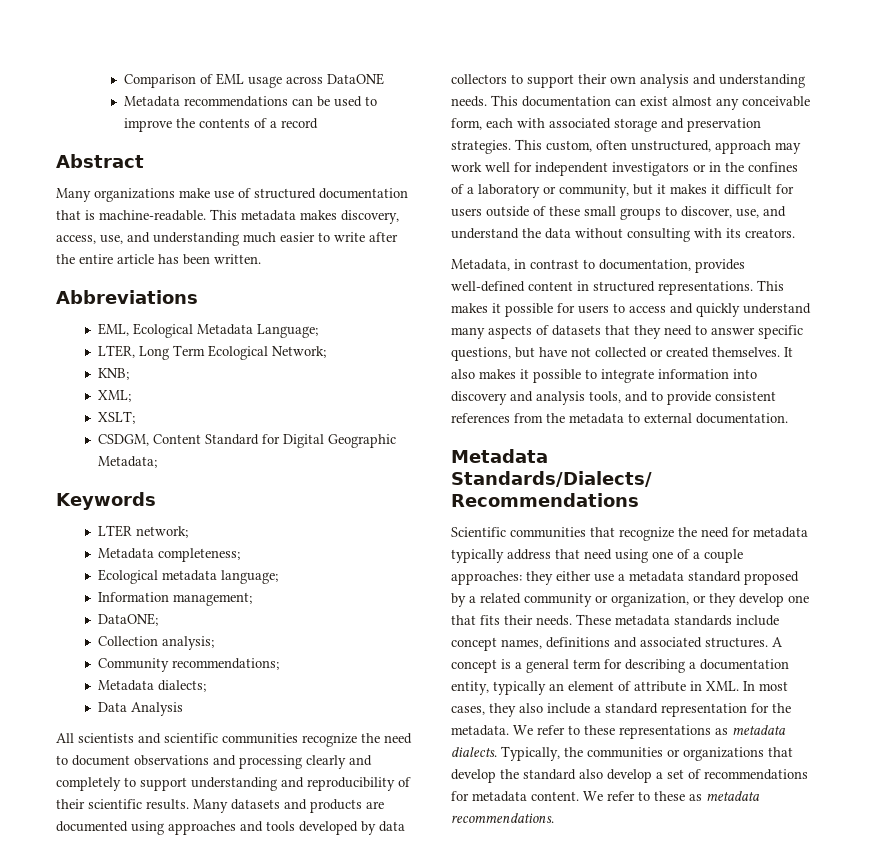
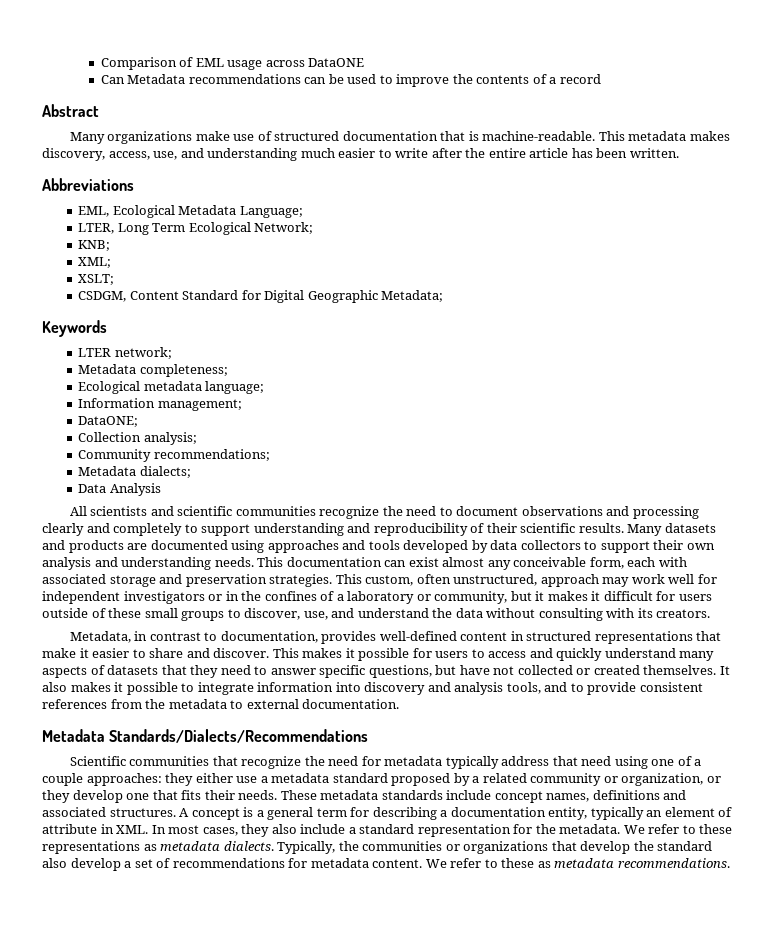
(384, 79) none -> [100,75,125,84] Can
[658,281,753,295] representations. -> [594,631,722,644] [42,648,270,658] representations that make it easier to share and discover.

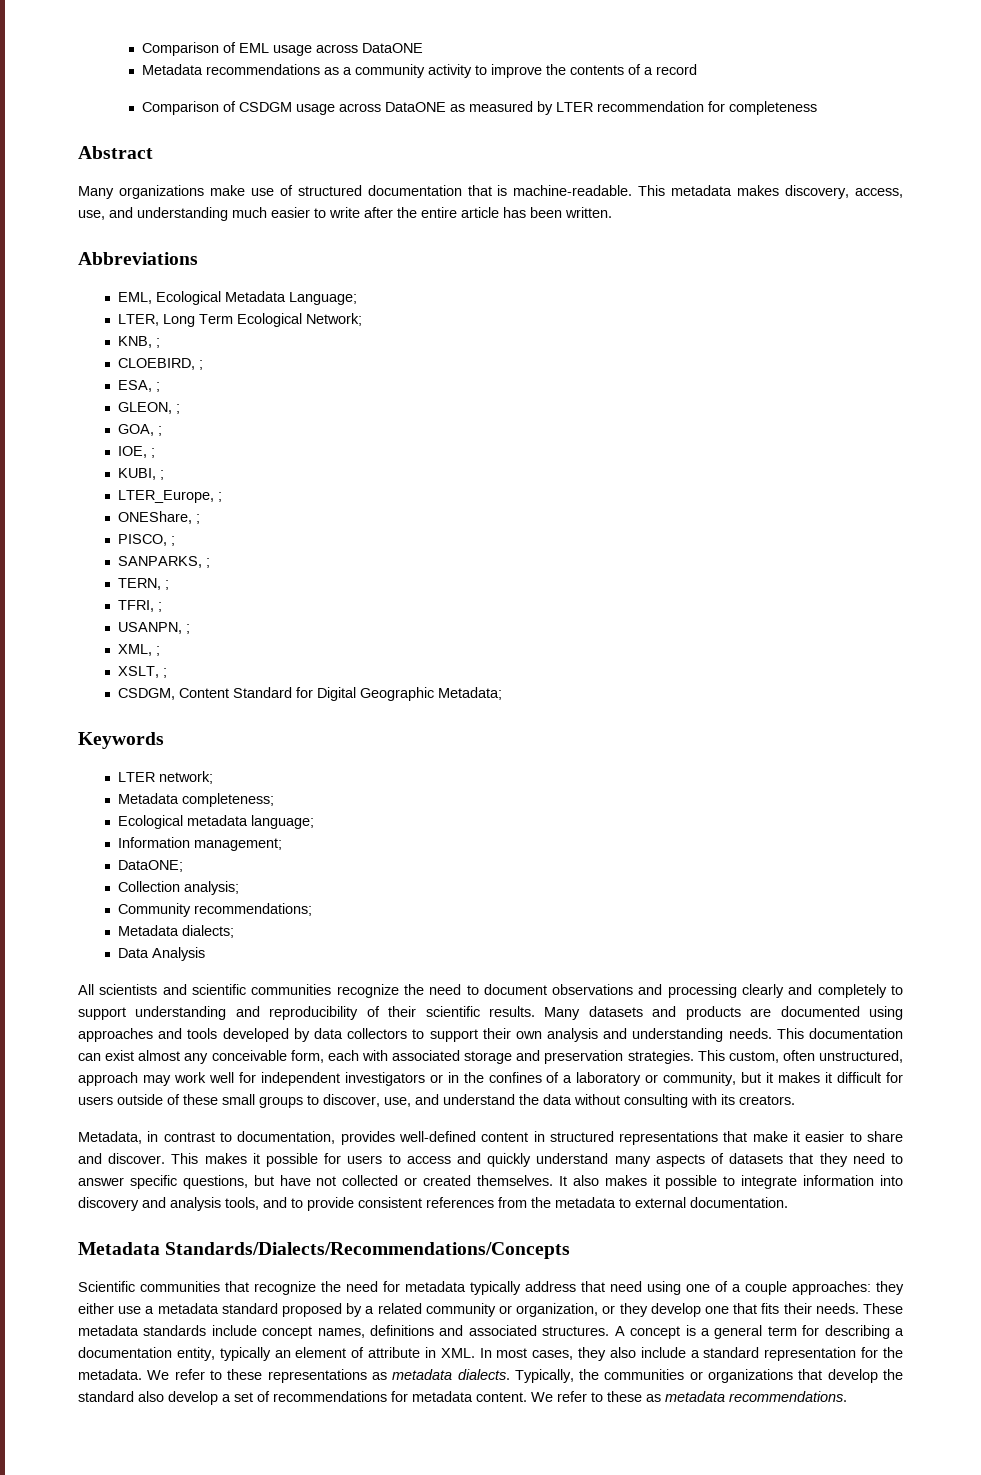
[100,75,125,84] Can -> (424, 48) none
[304,74,377,84] can be used -> [324,64,473,78] as a community activity
(601, 79) none -> [142,101,818,115] // Comparison of CSDGM usage across DataONE as measured by LTER recommendation for completeness
[78,240,111,251] [78,257,112,268] [78,274,115,285] KNB; // XML; // XSLT; -> [118,336,161,348] [118,358,204,370] [118,380,161,392] [118,402,181,414] [118,424,163,436] [118,446,156,458] [118,468,165,480] [118,490,223,503] [118,511,201,524] [118,534,176,546] [118,556,211,568] [118,578,170,590] [118,600,163,612] [118,622,191,634] [118,644,161,656] [118,666,168,678] KNB, ; // CLOEBIRD, ; // ESA, ; // GLEON, ; // GOA, ; // IOE, ; // KUBI, ; // LTER_Europe, ; // ONEShare, ; // PISCO, ; // SANPARKS, ; // TERN, ; // TFRI, ; // USANPN, ; // XML, ; // XSLT, ;
[109,729,369,743] Standards/Dialects/Recommendations -> [165,1242,571,1259] Standards/Dialects/Recommendations/Concepts

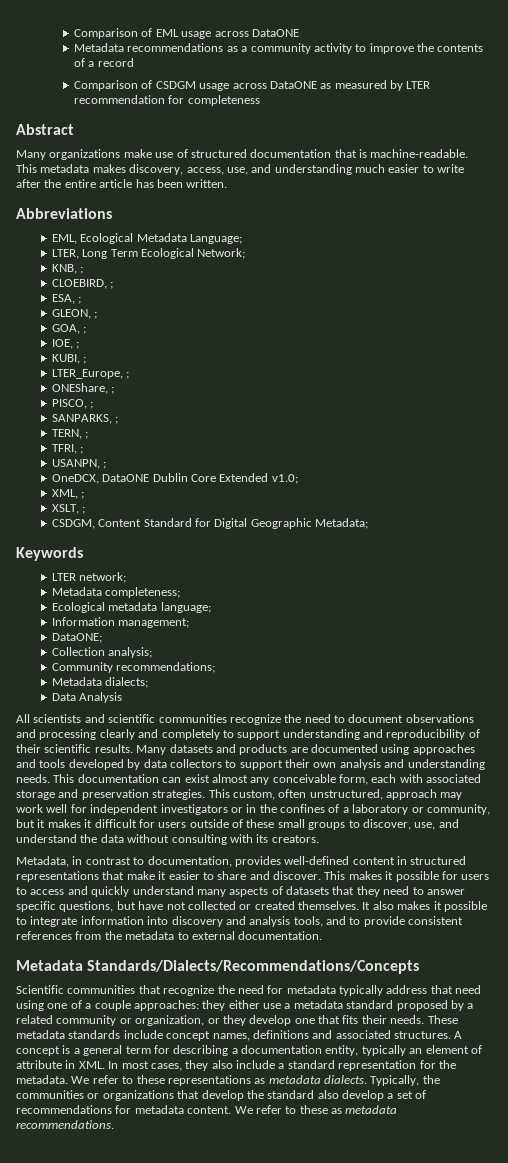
(191, 629) none -> [51,473,298,484] // OneDCX, DataONE Dublin Core Extended v1.0;

